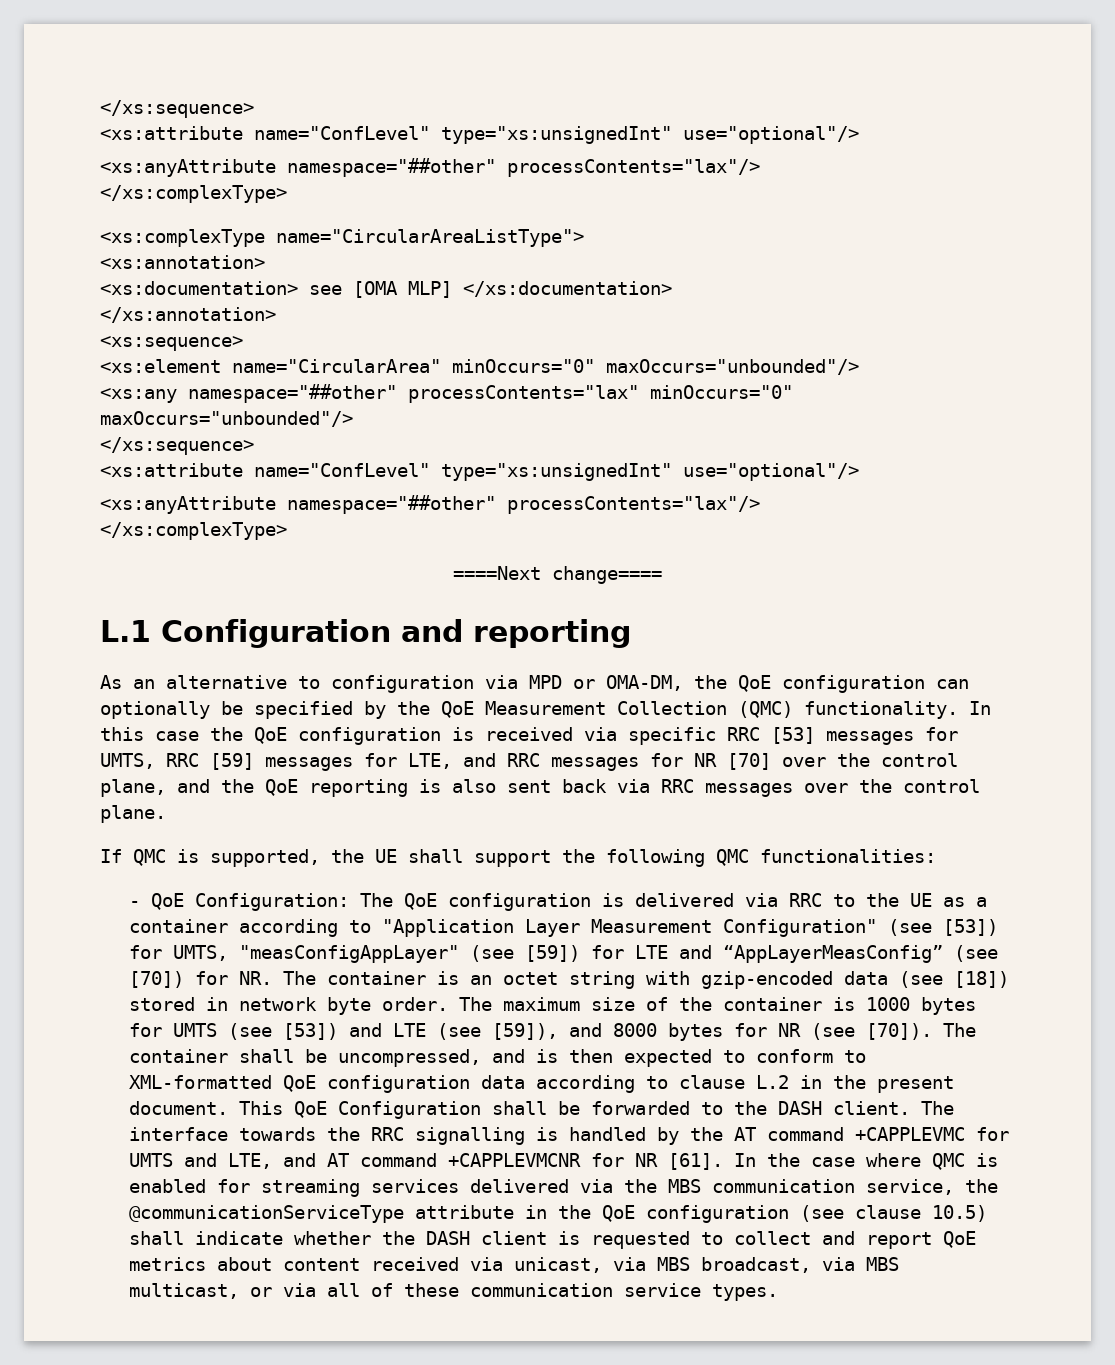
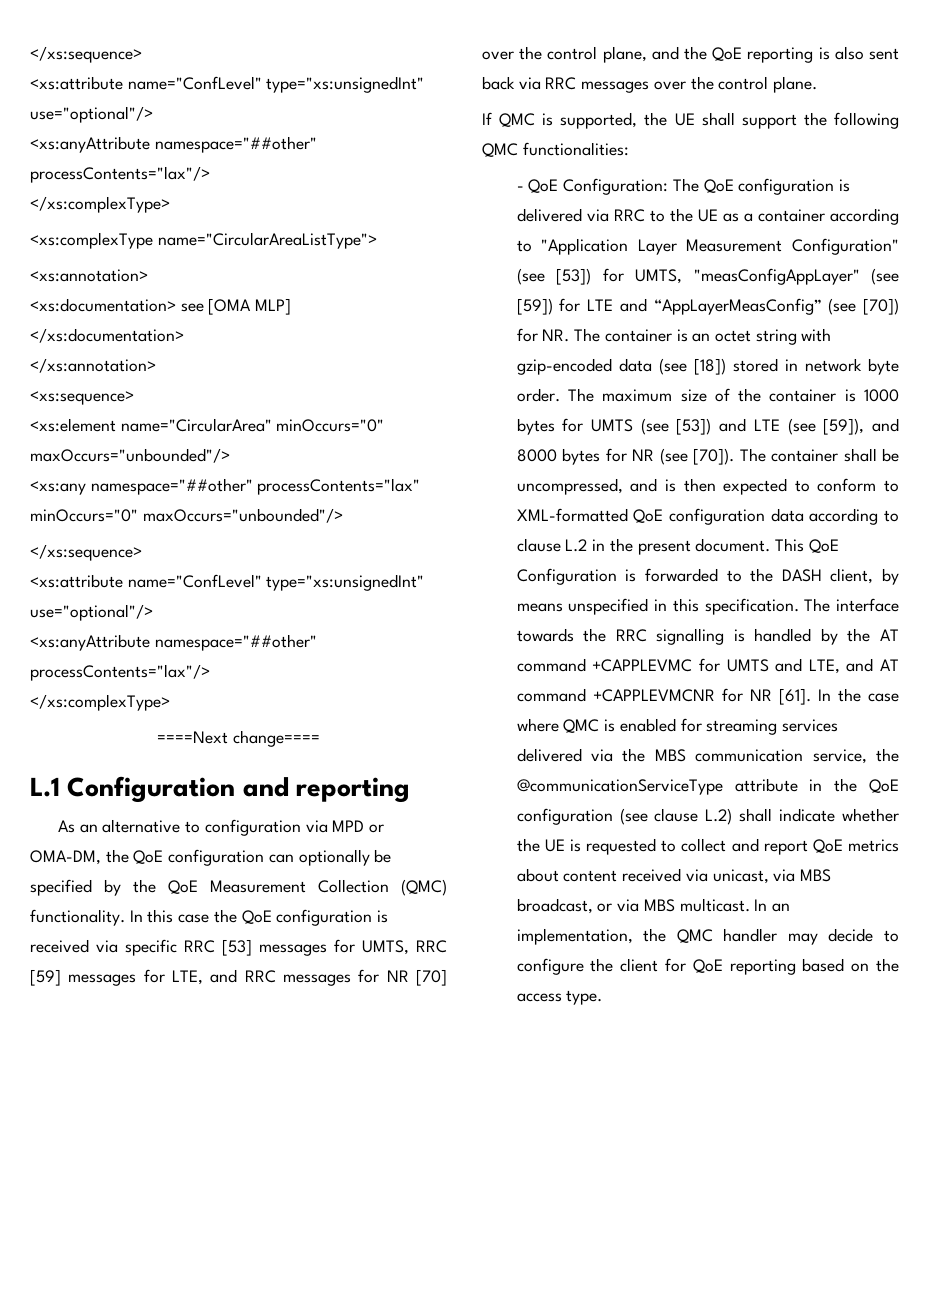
[491,1101,580,1115] shall be -> [625,569,637,582] is
[832,1101,910,1115] client. -> [830,568,899,585] [516,598,799,615] client, by means unspecified in this specification.
[931,1205,987,1222] 10.5) -> [705,808,733,825] L.2)
[425,1231,547,1245] DASH client -> [544,839,565,852] UE
[821,1257,899,1271] [128,1283,778,1301] via MBS multicast, or via all of these communication service types. -> [597,898,791,912] [516,928,899,945] [516,958,899,975] [516,990,603,1005] or via MBS multicast. In an implementation, the QMC handler may decide to configure the client for QoE reporting based on the access type.

